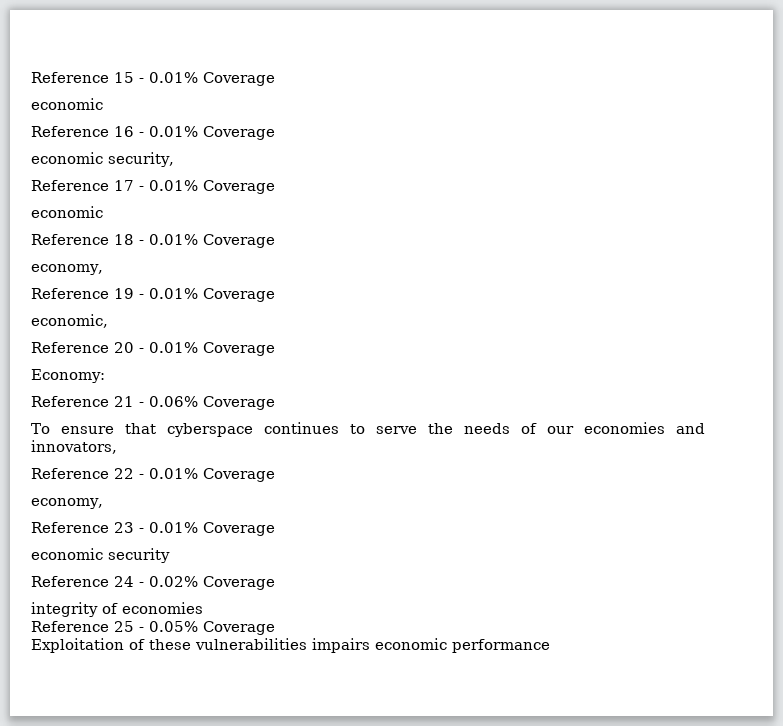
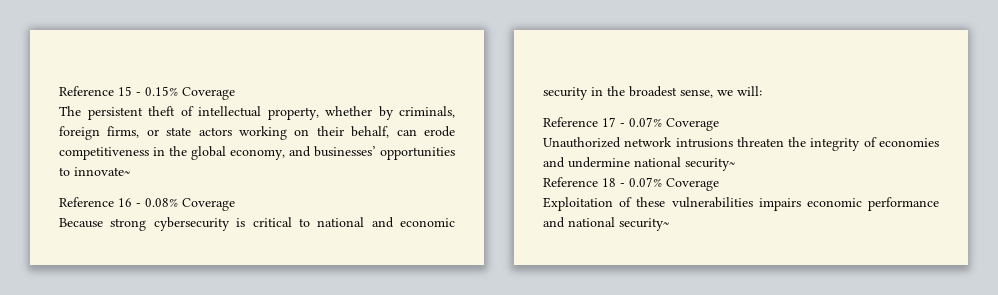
[149,72,275,86] [31,98,103,110] 0.01% Coverage // economic -> [145,86,235,100] [59,106,455,120] [59,126,455,140] [59,146,455,160] [59,167,130,176] 0.15% Coverage // The persistent theft of intellectual property, whether by criminals, foreign firms, or state actors working on their behalf, can erode competitiveness in the global economy, and businesses’ opportunities to innovate~
[149,126,275,140] [31,152,174,167] 0.01% Coverage // economic security, -> [145,198,235,211] [59,217,455,231] [543,86,762,100] 0.08% Coverage // Because strong cybersecurity is critical to national and economic security in the broadest sense, we will:
[149,180,275,194] [31,206,103,218] [31,234,275,248] [31,264,103,275] [31,288,275,302] [31,314,108,328] [31,342,275,356] [31,369,105,383] [31,396,275,410] [31,422,705,437] [31,440,117,454] [31,468,275,482] [31,498,103,509] [31,522,275,536] [31,548,170,563] [31,576,275,590] [31,602,203,617] [31,621,198,632] 0.01% Coverage // economic // Reference 18 - 0.01% Coverage // economy, // Reference 19 - 0.01% Coverage // economic, // Reference 20 - 0.01% Coverage // Economy: // Reference 21 - 0.06% Coverage // To ensure that cyberspace continues to serve the needs of our economies and innovators, // Reference 22 - 0.01% Coverage // economy, // Reference 23 - 0.01% Coverage // economic security // Reference 24 - 0.02% Coverage // integrity of economies // Reference 25 - 0.05% -> [629,117,719,131] [543,137,939,151] [543,157,735,171] [543,177,662,187] 0.07% Coverage // Unauthorized network intrusions threaten the integrity of economies and undermine national security~ // Reference 18 - 0.07%
(550, 646) none -> [543,217,669,231] and national security~

